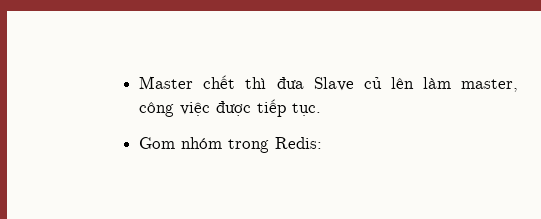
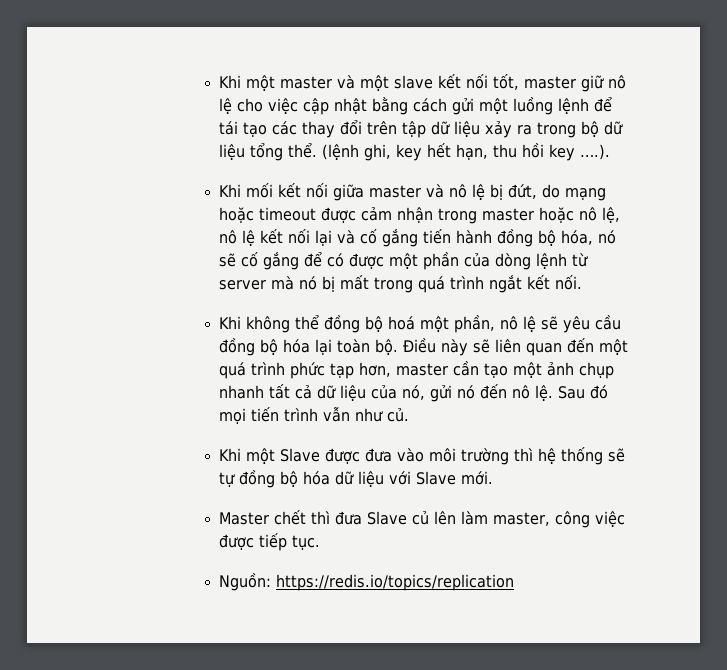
(139, 82) none -> [219,74,627,92] [219,97,613,115] [219,120,624,138] [219,143,611,161] [219,183,607,201] [219,207,621,224] [219,229,617,247] [219,252,589,270] [219,275,583,293] [219,315,622,333] [219,338,629,356] [219,361,615,379] [219,384,609,402] [219,407,410,424] [219,447,626,465] [219,470,494,488] Khi một master và một slave kết nối tốt, master giữ nô lệ cho việc cập nhật bằng cách gửi một luồng lệnh để tái tạo các thay đổi trên tập dữ liệu xảy ra trong bộ dữ liệu tổng thể. (lệnh ghi, key hết hạn, thu hồi key ….). // Khi mối kết nối giữa master và nô lệ bị đứt, do mạng hoặc timeout được cảm nhận trong master hoặc nô lệ, nô lệ kết nối lại và cố gắng tiến hành đồng bộ hóa, nó sẽ cố gắng để có được một phần của dòng lệnh từ server mà nó bị mất trong quá trình ngắt kết nối. // Khi không thể đồng bộ hoá một phần, nô lệ sẽ yêu cầu đồng bộ hóa lại toàn bộ. Điều này sẽ liên quan đến một quá trình phức tạp hơn, master cần tạo một ảnh chụp nhanh tất cả dữ liệu của nó, gửi nó đến nô lệ. Sau đó mọi tiến trình vẫn như củ. // Khi một Slave được đưa vào môi trường thì hệ thống sẽ tự đồng bộ hóa dữ liệu với Slave mới. //
[139,137,323,153] Gom nhóm trong Redis: -> [219,573,515,591] Nguồn: https://redis.io/topics/replication

